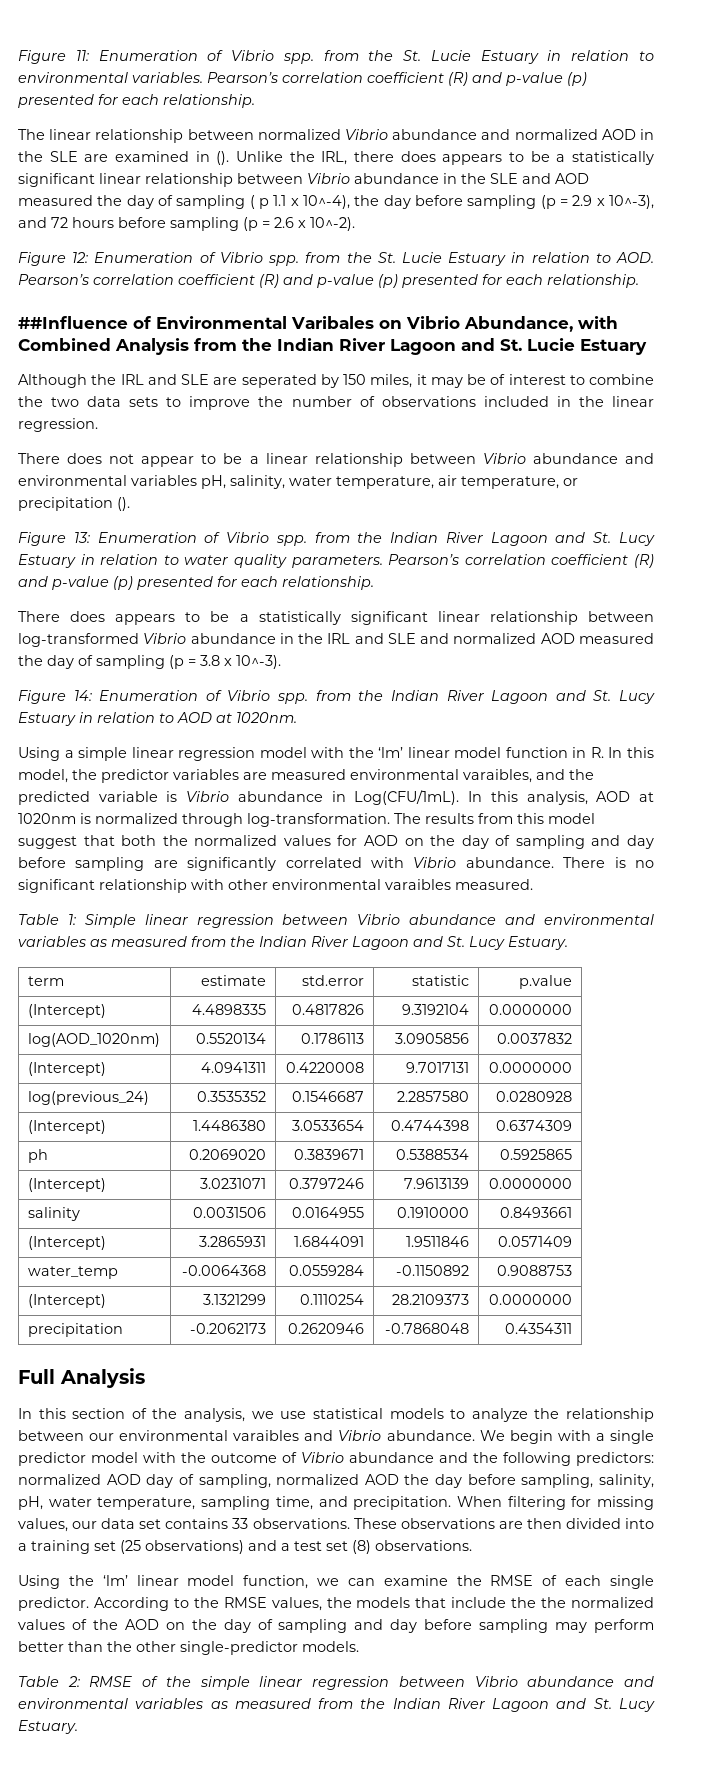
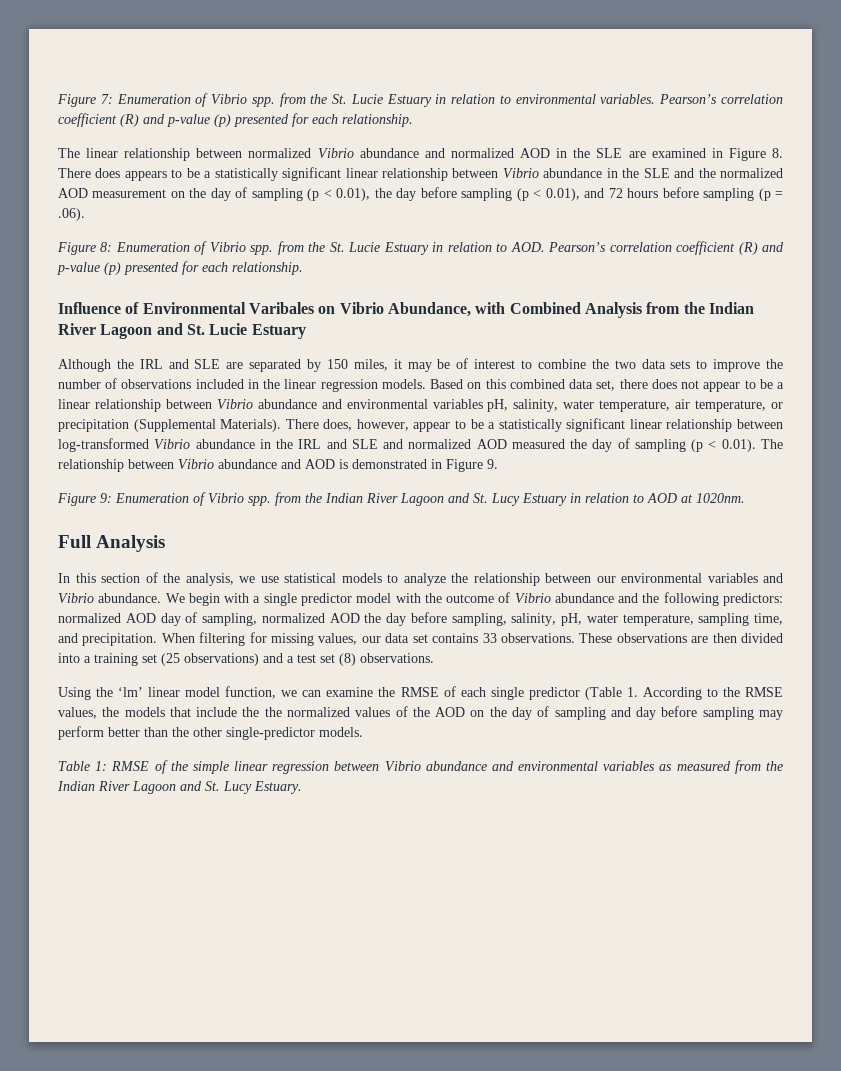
[18,50,89,64] Figure 11: -> [57,94,113,107] Figure 7:
[216,151,395,165] (). Unlike the IRL, there -> [728,148,784,161] [58,168,91,178] Figure 8. There
[555,173,589,184] [18,195,350,209] AOD measured the day of sampling ( p 1.1 x 10^-4), -> [698,168,784,178] [58,187,371,201] the normalized AOD measurement on the day of sampling (p < 0.01),
[560,195,655,209] = 2.9 x 10^-3), -> [533,188,580,201] < 0.01),
[274,217,355,231] [18,252,89,266] 2.6 x 10^-2). // Figure 12: -> [58,208,85,221] [57,242,113,255] .06). // Figure 8:
[18,316,128,329] ##Influence -> [58,302,121,314] Influence
[241,374,317,388] seperated -> [249,359,302,372] separated
[18,418,98,432] [18,453,60,464] regression. // There -> [320,379,648,392] regression models. Based on this combined data set, there
[117,497,130,511] [18,532,655,546] [18,554,655,568] [18,576,374,590] [18,611,176,625] (). // Figure 13: Enumeration of Vibrio spp. from the Indian River Lagoon and St. Lucy Estuary in relation to water quality parameters. Pearson’s correlation coefficient (R) and p-value (p) presented for each relationship. // There does appears -> [133,419,451,432] (Supplemental Materials). There does, however, appear
[188,655,281,669] [18,690,92,704] = 3.8 x 10^-3). // Figure 14: -> [708,439,784,452] [58,459,498,472] [57,493,112,506] < 0.01). The relationship between Vibrio abundance and AOD is demonstrated in Figure 9. // Figure 9:
[18,747,654,761] [18,769,594,783] [18,790,655,805] [18,813,595,827] [18,835,654,849] [18,857,654,871] [18,879,533,893] [18,914,655,928] [18,936,568,950] [27,976,64,986] [201,975,267,986] [302,975,365,986] [412,975,470,986] [519,975,573,989] [27,1004,106,1018] [192,1004,267,1015] [292,1004,365,1015] [402,1004,470,1015] [489,1004,573,1015] [27,1033,160,1047] [196,1033,267,1044] [301,1033,365,1044] [395,1033,470,1044] [497,1033,573,1044] [27,1062,106,1076] [201,1062,267,1073] [286,1062,365,1073] [406,1062,470,1073] [489,1062,573,1073] [27,1091,149,1105] [197,1091,267,1102] [292,1091,365,1102] [397,1091,470,1102] [496,1091,573,1102] [27,1120,106,1134] [193,1120,267,1131] [292,1120,365,1131] [391,1120,470,1131] [496,1120,573,1131] [27,1149,48,1163] [189,1149,267,1160] [294,1149,365,1160] [396,1149,470,1160] [500,1149,573,1160] [27,1178,106,1192] [200,1178,267,1189] [289,1178,365,1189] [404,1178,470,1189] [489,1178,573,1189] [27,1207,80,1221] [193,1207,267,1218] [292,1207,365,1218] [397,1207,470,1218] [500,1207,573,1218] [27,1236,106,1250] [199,1236,267,1247] [294,1236,365,1247] [406,1236,470,1247] [498,1236,573,1247] [27,1266,118,1279] [182,1265,267,1276] [289,1265,365,1276] [396,1265,470,1276] [497,1265,573,1276] [27,1294,106,1308] [203,1294,267,1305] [300,1294,365,1305] [392,1294,470,1305] [489,1294,573,1305] [27,1323,123,1337] [190,1323,267,1334] [288,1323,365,1334] [385,1323,470,1334] [505,1323,573,1334] // Using a simple linear regression model with the ‘lm’ linear model function in R. In this model, the predictor variables are measured environmental varaibles, and the predicted variable is Vibrio abundance in Log(CFU/1mL). In this analysis, AOD at 1020nm is normalized through log-transformation. The results from this model suggest that both the normalized values for AOD on the day of sampling and day before sampling are significantly correlated with Vibrio abundance. There is no significant relationship with other environmental varaibles measured. // Table 1: Simple linear regression between Vibrio abundance and environmental variables as measured from the Indian River Lagoon and St. Lucy Estuary. // term | estimate | std.error | statistic | p.value // (Intercept) | 4.4898335 | 0.4817826 | 9.3192104 | 0.0000000 // log(AOD_1020nm) | 0.5520134 | 0.1786113 | 3.0905856 | 0.0037832 // (Intercept) | 4.0941311 | 0.4220008 | 9.7017131 | 0.0000000 // log(previous_24) | 0.3535352 | 0.1546687 | 2.2857580 | 0.0280928 // (Intercept) | 1.4486380 | 3.0533654 | 0.4744398 | 0.6374309 // ph | 0.2069020 | 0.3839671 | 0.5388534 | 0.5925865 // (Intercept) | 3.0231071 | 0.3797246 | 7.9613139 | 0.0000000 // salinity | 0.0031506 | 0.0164955 | 0.1910000 | 0.8493661 // (Intercept) | 3.2865931 | 1.6844091 | 1.9511846 | 0.0571409 // water_temp | -0.0064368 | 0.0559284 | -0.1150892 | 0.9088753 // (Intercept) | 3.1321299 | 0.1110254 | 28.2109373 | 0.0000000 // precipitation | -0.2062173 | 0.2620946 | -0.7868048 | 0.4354311 -> (745, 498) none
[233,1430,300,1441] varaibles -> [707,573,758,583] variables
[18,1597,89,1611] predictor. -> [528,687,638,700] predictor (Table 1.
[67,1676,80,1687] 2: -> [95,761,108,771] 1:

